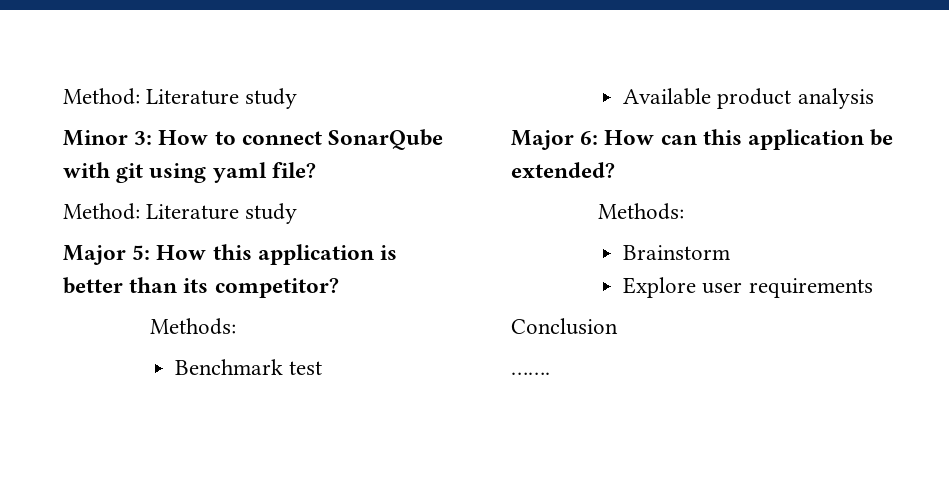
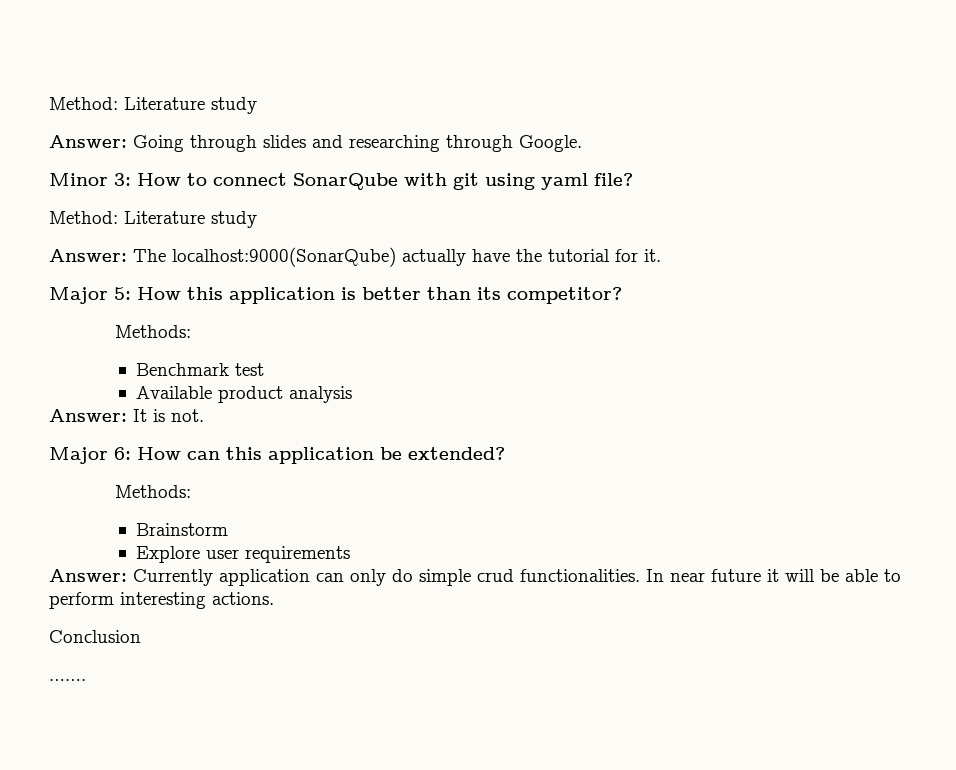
[63,88,298,109] Method: Literature study -> [49,97,257,114] [49,135,582,152] Method: Literature study // Answer: Going through slides and researching through Google.
(298, 213) none -> [49,247,661,267] // Answer: The localhost:9000(SonarQube) actually have the tutorial for it.
(874, 98) none -> [49,409,204,422] // Answer: It is not.
(873, 288) none -> [49,569,901,586] [49,592,274,609] // Answer: Currently application can only do simple crud functionalities. In near future it will be able to perform interesting actions.

